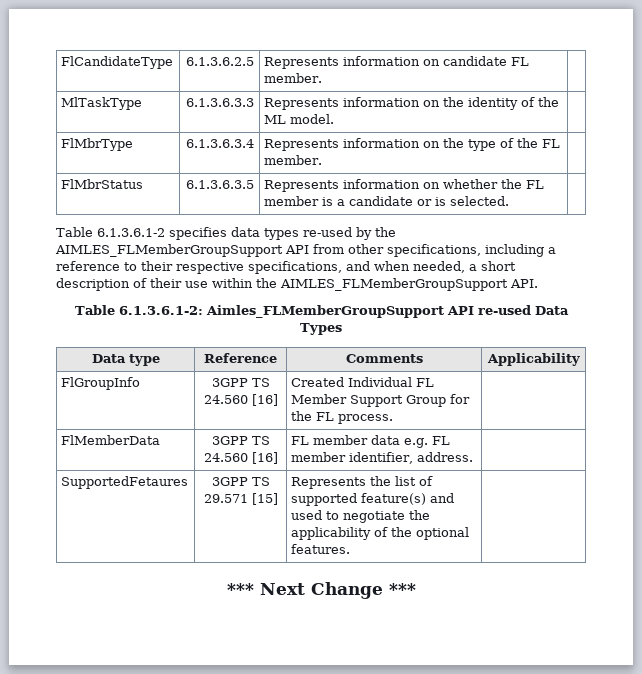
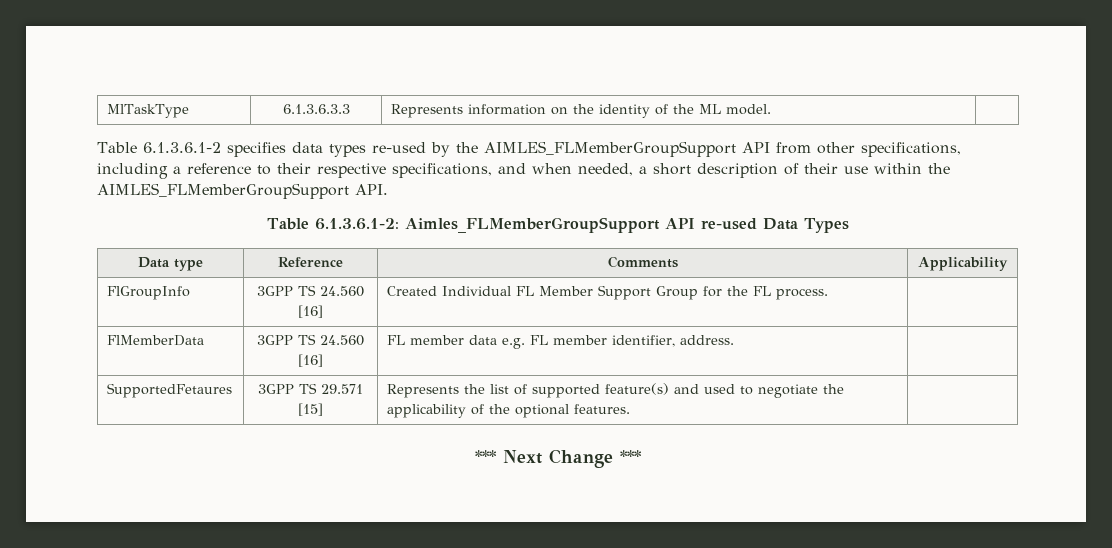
[61,56,174,69] [185,57,254,66] [264,56,530,69] [264,73,323,83] FlCandidateType | 6.1.3.6.2.5 | Represents information on candidate FL member. | // -> (107, 111) none
[61,138,134,151] [185,139,254,148] [264,138,561,151] [264,155,323,165] [61,179,144,189] [185,180,254,189] [264,179,545,192] [264,196,510,206] // FlMbrType | 6.1.3.6.3.4 | Represents information on the type of the FL member. | // FlMbrStatus | 6.1.3.6.3.5 | Represents information on whether the FL member is a candidate or is selected. | -> (772, 109) none

